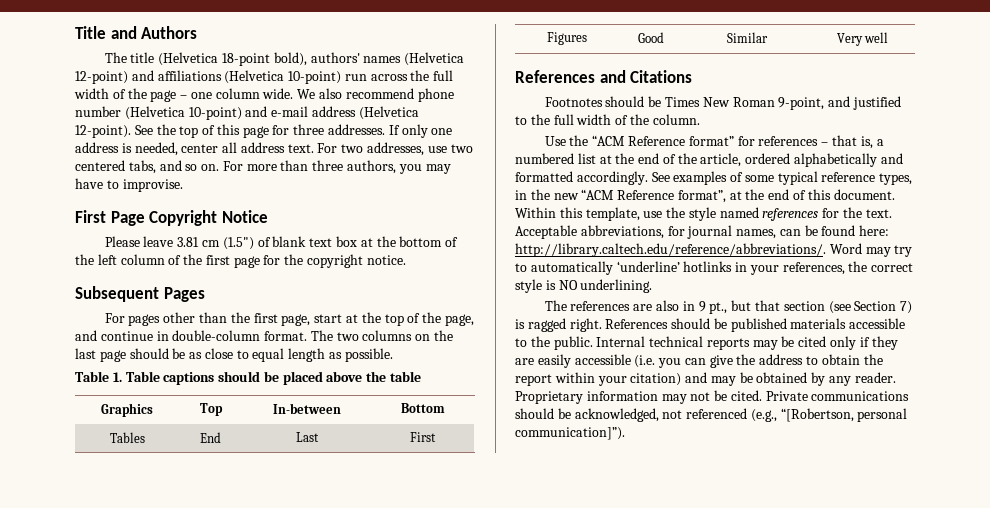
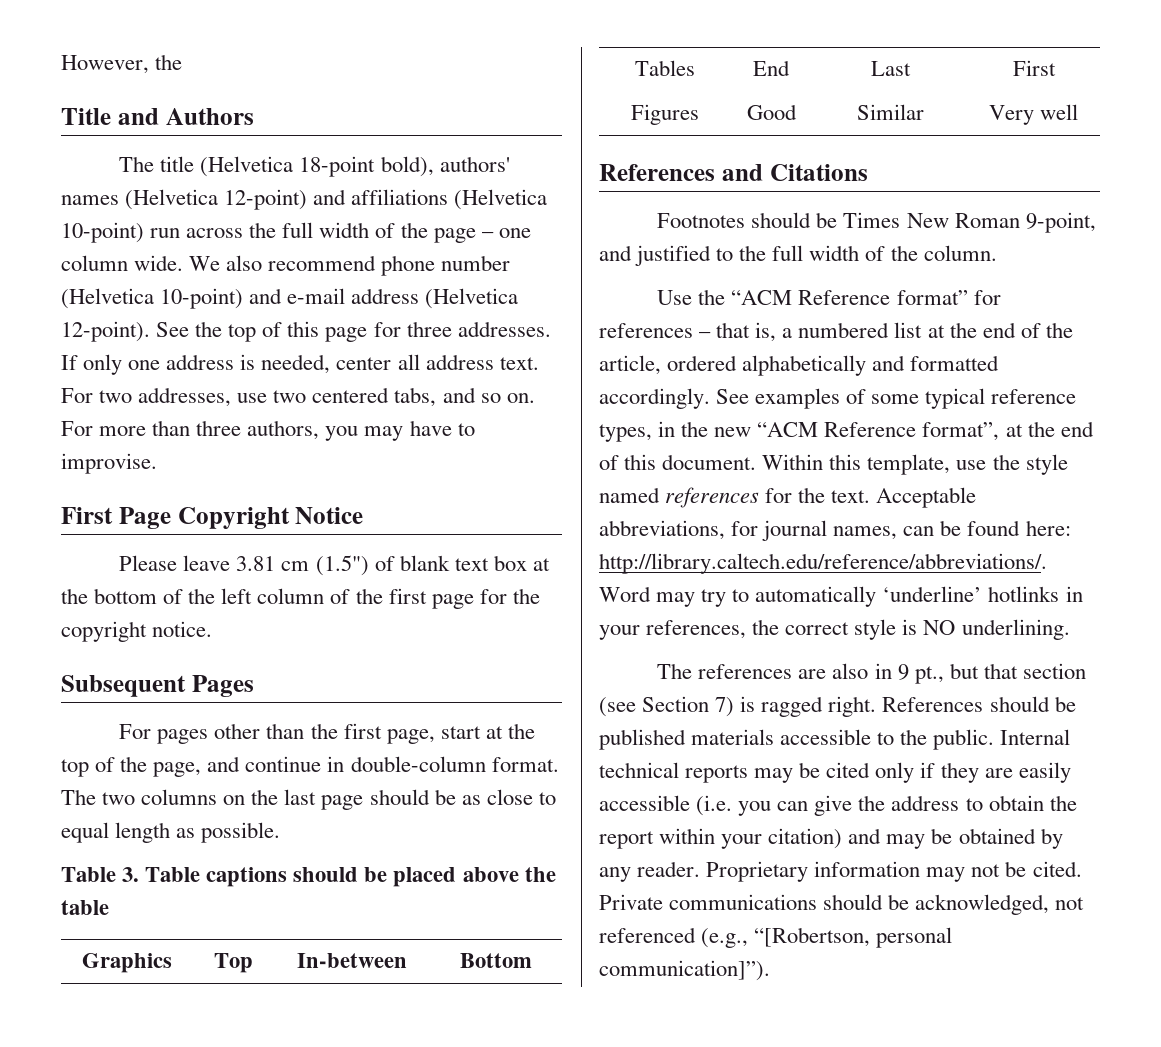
(75, 32) none -> [61,54,183,74] However, the //
[112,372,122,382] 1. -> [122,867,140,882] 3.

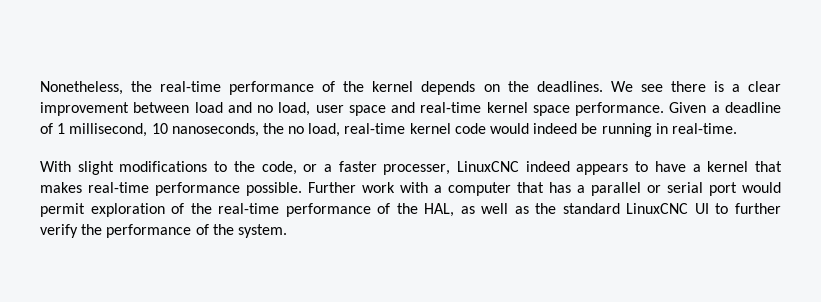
[61,54,183,74] [61,108,254,125] [119,156,510,177] [61,189,548,210] [61,222,531,243] [61,255,511,276] [61,288,519,309] [61,321,551,342] [61,354,539,375] [61,387,535,407] [61,420,475,441] [61,453,157,474] [61,507,364,529] [119,555,550,576] [61,588,540,609] [61,621,213,642] [61,675,254,697] [119,723,535,744] [61,756,559,777] [61,789,556,810] [61,822,281,843] [61,867,556,887] [61,900,109,915] [81,953,172,973] [213,953,253,973] [297,953,407,968] [459,953,532,968] [634,60,695,76] [753,60,790,76] [870,61,911,76] [1012,60,1056,76] [630,104,699,125] [746,104,797,120] [856,104,924,120] [988,104,1079,125] [599,164,868,181] [657,212,1096,233] [599,245,997,266] [657,289,1001,305] [599,322,1073,342] [599,355,1000,376] [599,388,1077,409] [599,421,1094,442] [599,454,1068,475] [599,487,977,508] [599,520,1071,541] [599,553,1047,574] [599,586,1083,607] [599,619,1070,640] [657,663,1086,684] [599,696,1076,717] [599,729,1071,750] [599,762,1071,783] [599,795,1077,816] [599,828,1063,849] [599,861,1082,882] [599,894,1085,915] [599,927,953,948] [599,960,770,981] However, the // Title and Authors // The title (Helvetica 18-point bold), authors' names (Helvetica 12-point) and affiliations (Helvetica 10-point) run across the full width of the page – one column wide. We also recommend phone number (Helvetica 10-point) and e-mail address (Helvetica 12-point). See the top of this page for three addresses. If only one address is needed, center all address text. For two addresses, use two centered tabs, and so on. For more than three authors, you may have to improvise. // First Page Copyright Notice // Please leave 3.81 cm (1.5") of blank text box at the bottom of the left column of the first page for the copyright notice. // Subsequent Pages // For pages other than the first page, start at the top of the page, and continue in double-column format. The two columns on the last page should be as close to equal length as possible. // Table 3. Table captions should be placed above the table // Graphics | Top | In-between | Bottom // Tables | End | Last | First // Figures | Good | Similar | Very well // References and Citations // Footnotes should be Times New Roman 9-point, and justified to the full width of the column. // Use the “ACM Reference format” for references – that is, a numbered list at the end of the article, ordered alphabetically and formatted accordingly. See examples of some typical reference types, in the new “ACM Reference format”, at the end of this document. Within this template, use the style named references for the text. Acceptable abbreviations, for journal names, can be found here: http://library.caltech.edu/reference/abbreviations/. Word may try to automatically ‘underline’ hotlinks in your references, the correct style is NO underlining. // The references are also in 9 pt., but that section (see Section 7) is ragged right. References should be published materials accessible to the public. Internal technical reports may be cited only if they are easily accessible (i.e. you can give the address to obtain the report within your citation) and may be obtained by any reader. Proprietary information may not be cited. Private communications should be acknowledged, not referenced (e.g., “[Robertson, personal communication]”). -> [40,81,781,95] [40,102,781,116] [40,123,737,137] [40,161,783,175] [40,182,781,196] [40,203,781,217] [40,224,287,238] Nonetheless, the real-time performance of the kernel depends on the deadlines. We see there is a clear improvement between load and no load, user space and real-time kernel space performance. Given a deadline of 1 millisecond, 10 nanoseconds, the no load, real-time kernel code would indeed be running in real-time. // With slight modifications to the code, or a faster processer, LinuxCNC indeed appears to have a kernel that makes real-time performance possible. Further work with a computer that has a parallel or serial port would permit exploration of the real-time performance of the HAL, as well as the standard LinuxCNC UI to further verify the performance of the system.

